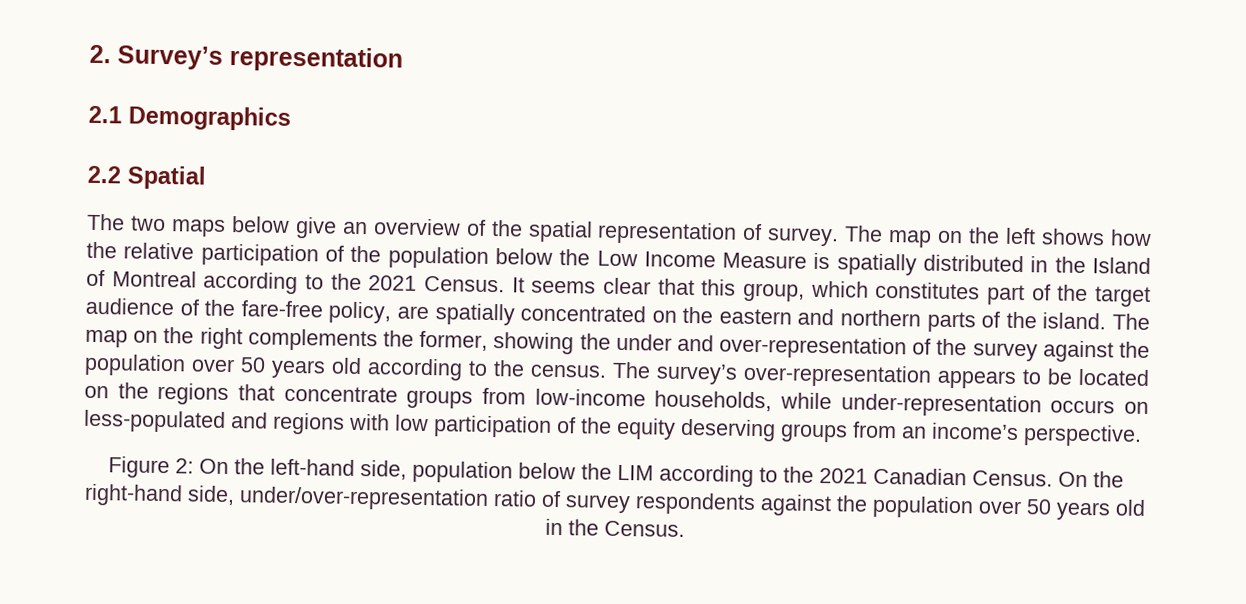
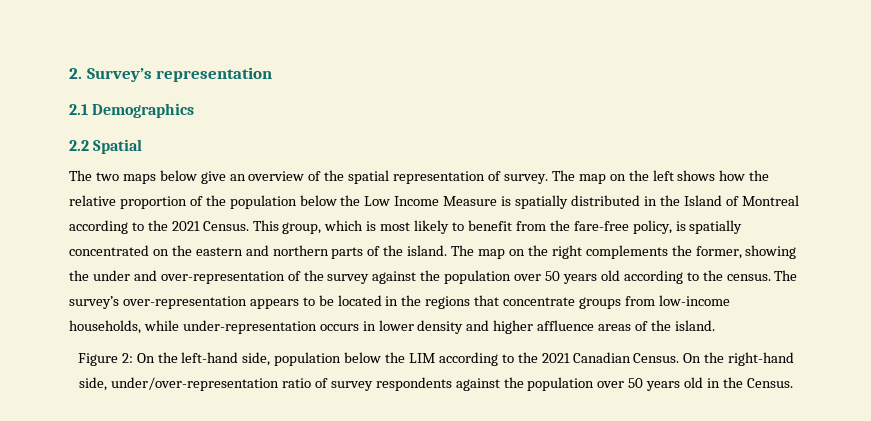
[200,243,319,267] participation -> [119,196,187,209] proportion
[511,277,1151,308] [85,297,199,316] It seems clear that this group, which constitutes part of the target audience of -> [252,220,546,234] This group, which is most likely to benefit from
[396,305,429,320] are -> [675,221,686,231] is
[84,385,109,399] on -> [385,296,399,306] in
[1124,401,1149,414] [83,409,1142,447] on less-populated and regions with low participation of the equity deserving groups from an income’s perspective. -> [362,320,715,334] in lower density and higher affluence areas of the island.

